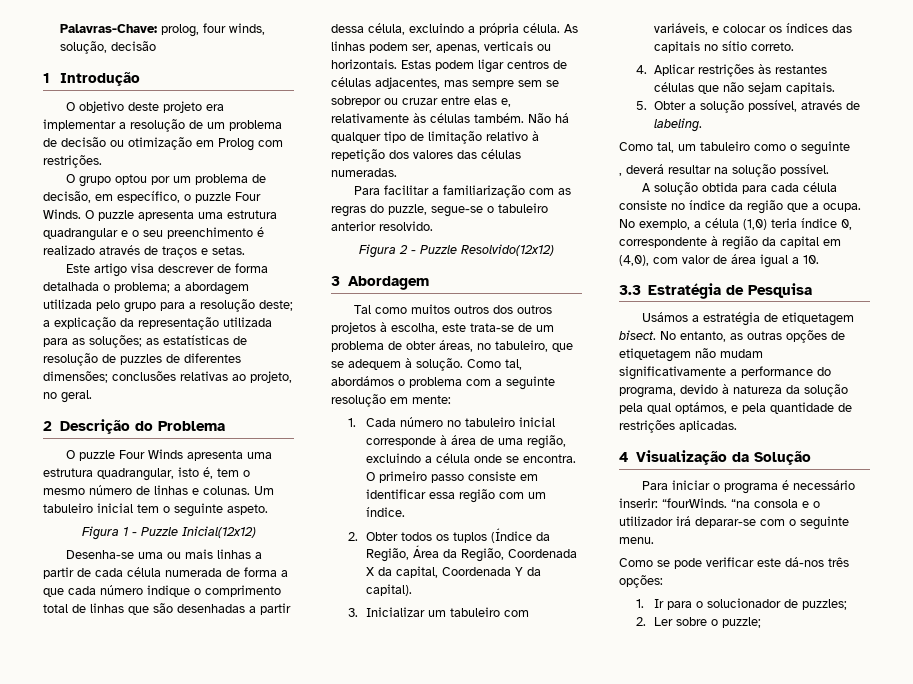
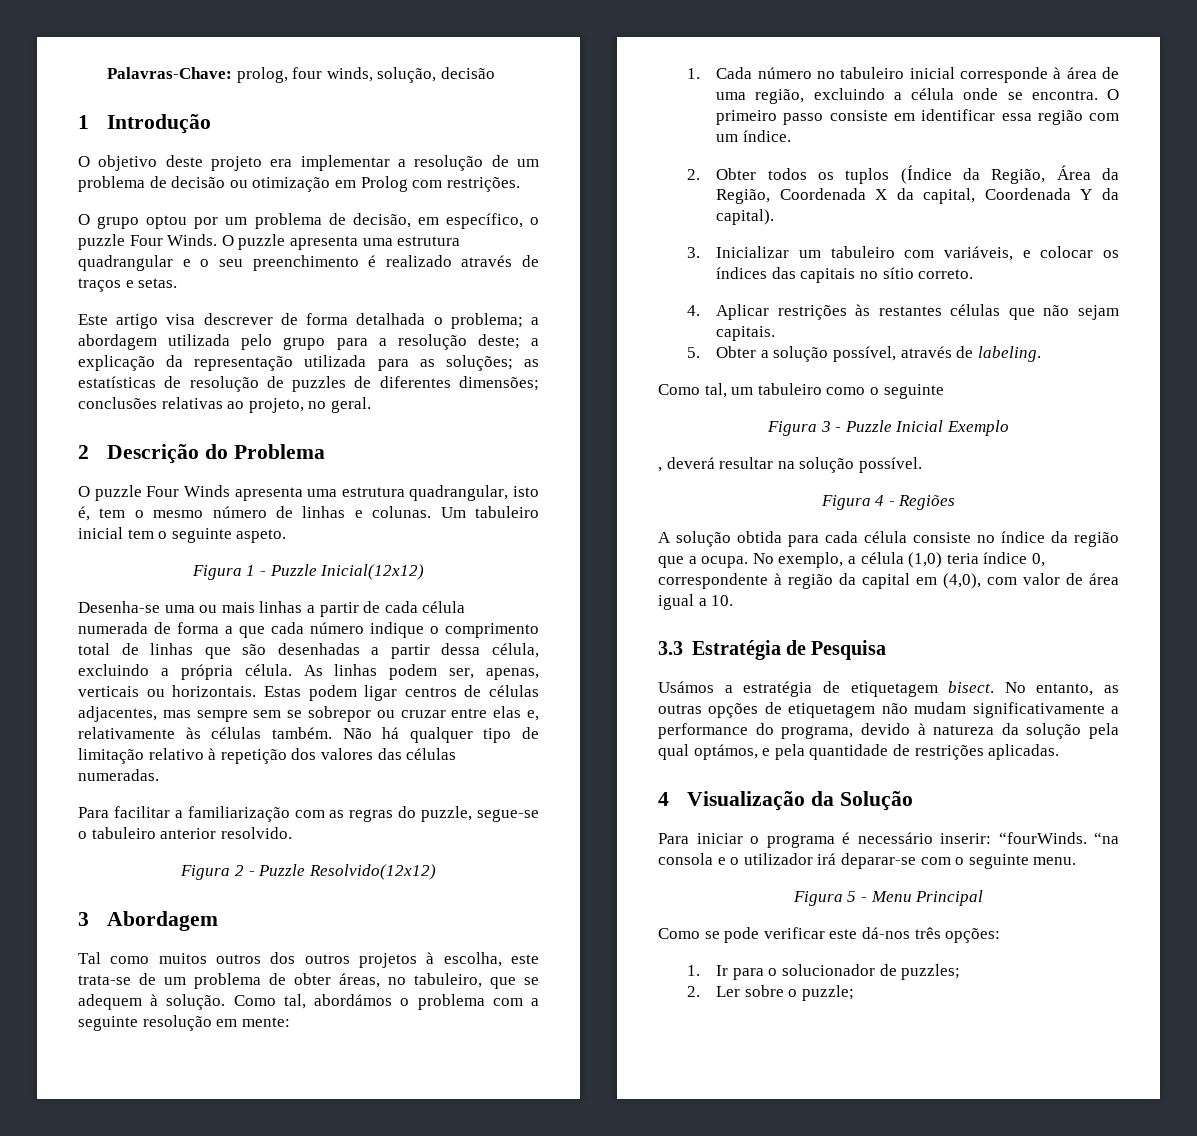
(850, 148) none -> [767,420,1009,436] // Figura 3 - Puzzle Inicial Exemplo
(829, 170) none -> [820,495,956,510] // Figura 4 - Regiões
(654, 540) none -> [792,890,984,906] // Figura 5 - Menu Principal

